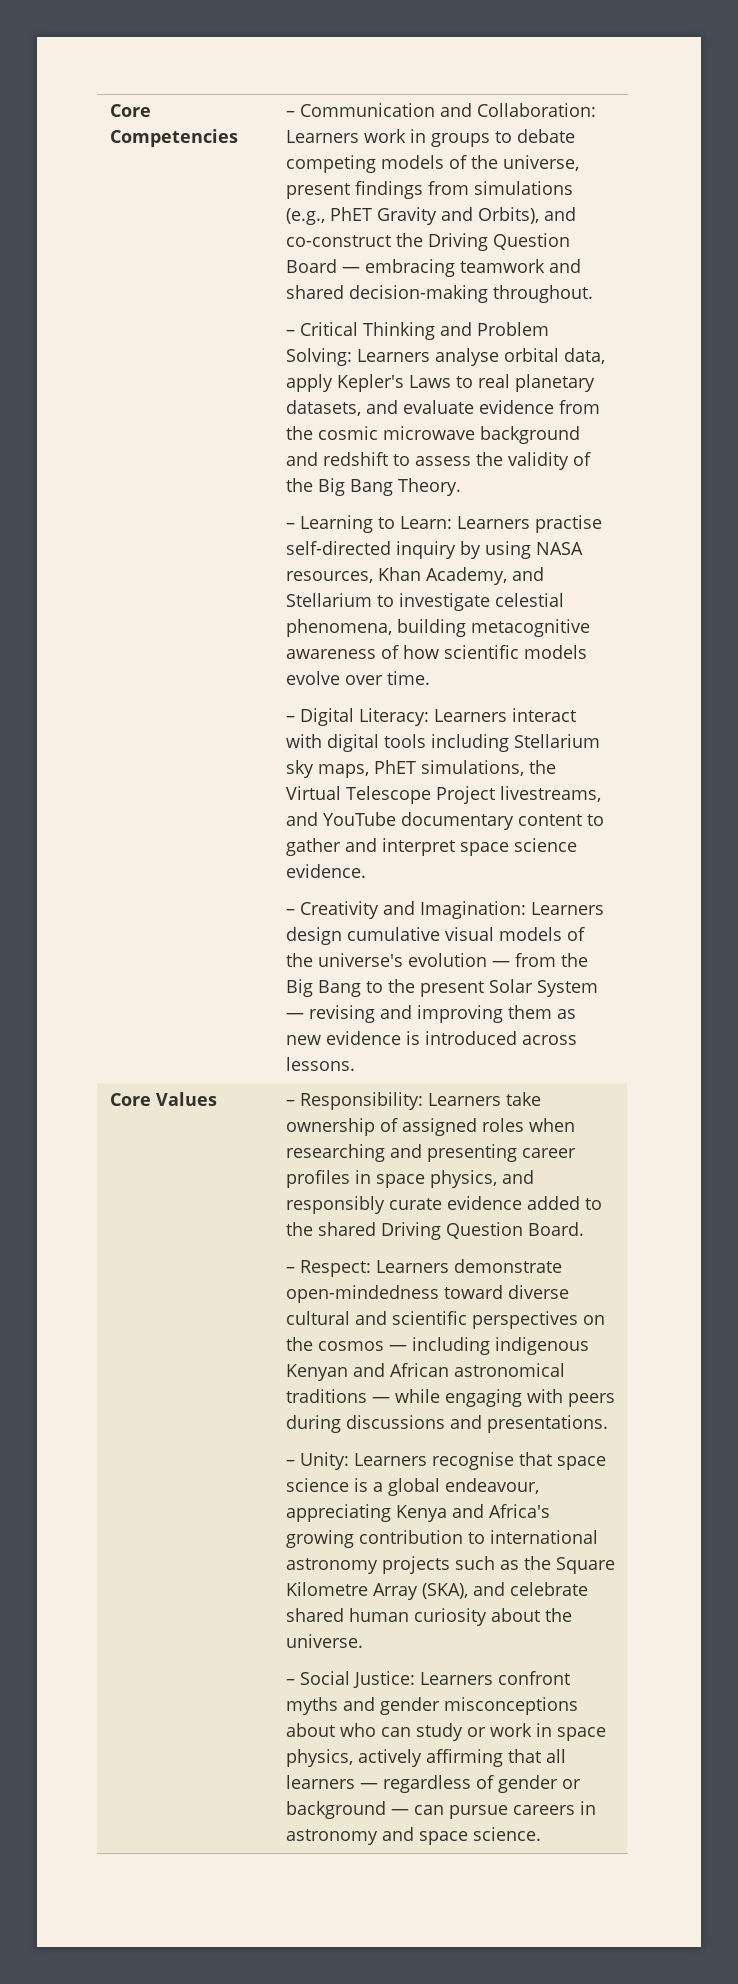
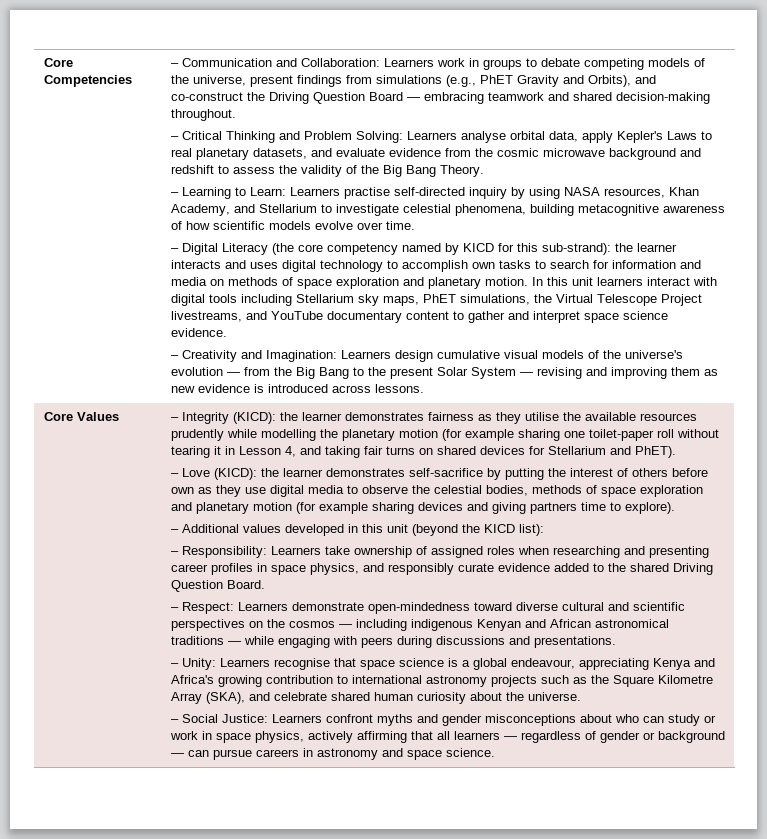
[358,708,507,726] Literacy: Learners -> [221,243,677,255] [170,260,701,272] [170,277,643,289] Literacy (the core competency named by KICD for this sub-strand): the learner interacts and uses digital technology to accomplish own tasks to search for information and media on methods of space exploration and planetary motion. In this unit learners
(295, 1103) none -> [181,412,697,424] [170,429,719,441] [170,446,676,458] [170,468,708,480] [170,485,703,497] [170,502,675,514] [170,524,544,536] [170,551,179,555] Integrity (KICD): the learner demonstrates fairness as they utilise the available resources prudently while modelling the planetary motion (for example sharing one toilet-paper roll without tearing it in Lesson 4, and taking fair turns on shared devices for Stellarium and PhET). // – Love (KICD): the learner demonstrates self-sacrifice by putting the interest of others before own as they use digital media to observe the celestial bodies, methods of space exploration and planetary motion (for example sharing devices and giving partners time to explore). // – Additional values developed in this unit (beyond the KICD list): // –

